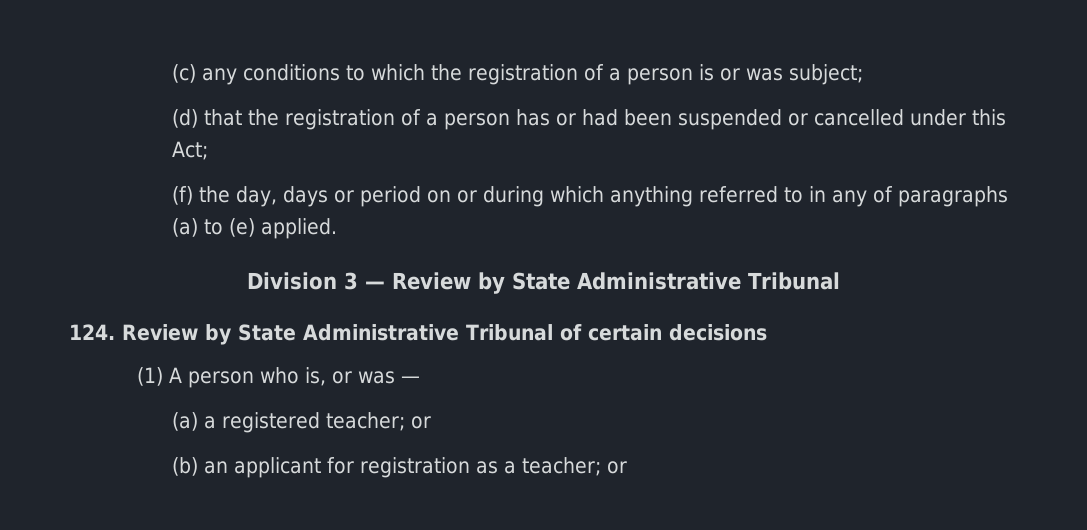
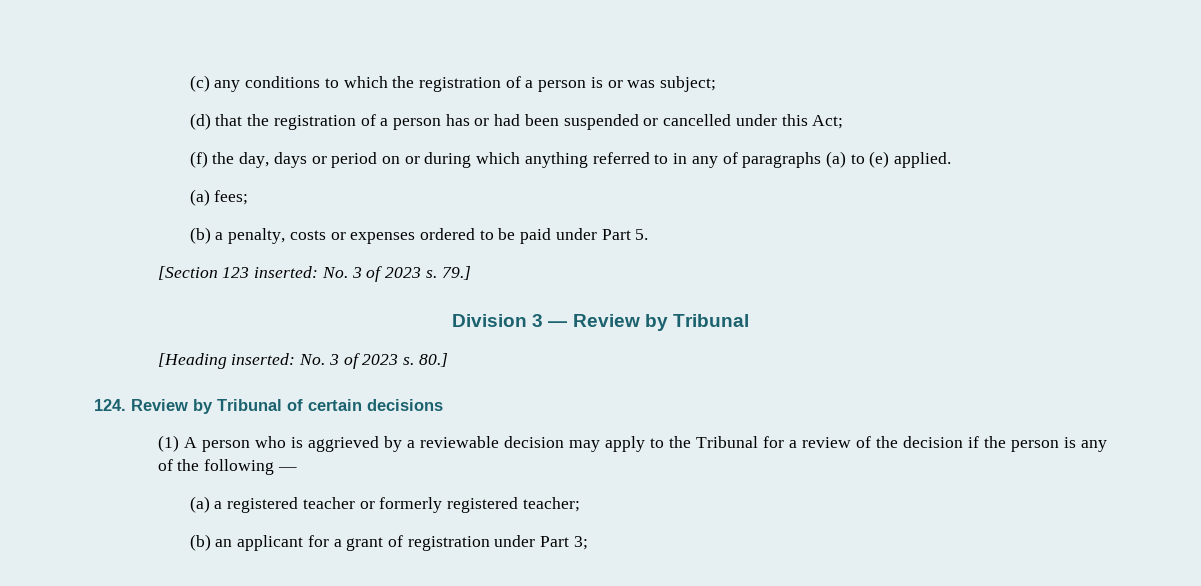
(337, 228) none -> [189,189,249,206] [189,227,649,244] [157,266,471,282] // (a) fees; // (b) a penalty, costs or expenses ordered to be paid under Part 5. // [Section 123 inserted: No. 3 of 2023 s. 79.]
[511,272,841,290] State Administrative Tribunal -> [672,314,749,327] [157,353,448,369] Tribunal // [Heading inserted: No. 3 of 2023 s. 80.]
[238,324,459,341] State Administrative -> (213, 406) none
[305,367,396,386] is, or was -> [290,436,1107,452] [157,459,275,475] is aggrieved by a reviewable decision may apply to the Tribunal for a review of the decision if the person is any of the following
[325,412,431,431] teacher; or -> [302,497,580,513] teacher or formerly registered teacher;
[359,457,627,478] registration as a teacher; or -> [333,535,588,551] a grant of registration under Part 3;

